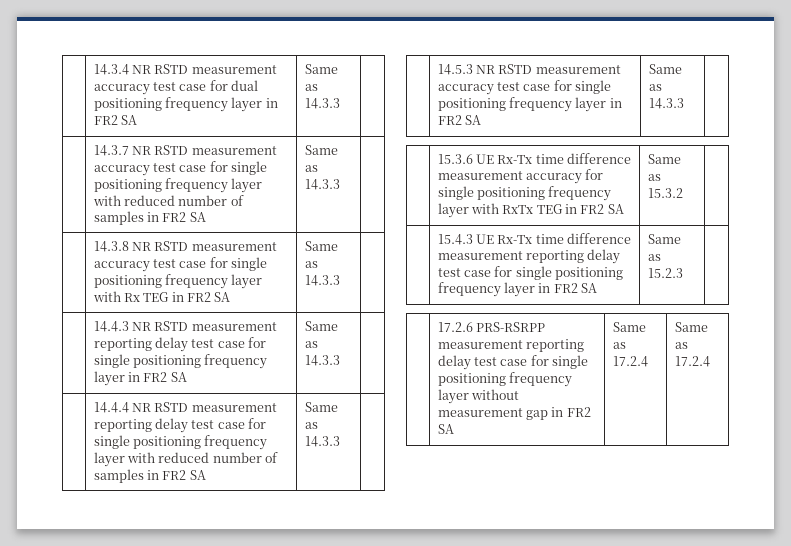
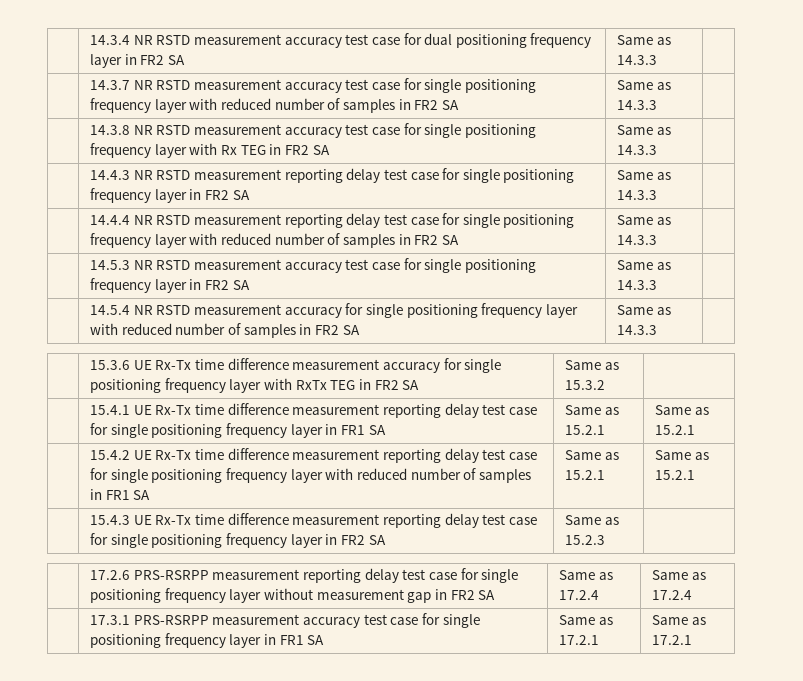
(684, 103) none -> [89,303,578,318] [89,323,360,338] [616,305,671,315] [616,325,657,335] // | 14.5.4 NR RSTD measurement accuracy for single positioning frequency layer with reduced number of samples in FR2 SA | Same as 14.3.3 |
(683, 193) none -> [89,403,537,418] [89,423,386,438] [564,405,619,415] [564,425,605,435] [654,405,709,415] [654,425,695,435] [89,448,537,463] [89,468,531,483] [89,489,151,500] [564,450,619,460] [564,470,605,480] [654,450,709,460] [654,470,695,480] // | 15.4.1 UE Rx-Tx time difference measurement reporting delay test case for single positioning frequency layer in FR1 SA | Same as 15.2.1 | Same as 15.2.1 // | 15.4.2 UE Rx-Tx time difference measurement reporting delay test case for single positioning frequency layer with reduced number of samples in FR1 SA | Same as 15.2.1 | Same as 15.2.1
(710, 361) none -> [89,613,480,628] [89,633,325,648] [558,615,613,625] [558,635,599,645] [651,615,706,625] [651,635,692,645] // | 17.3.1 PRS-RSRPP measurement accuracy test case for single positioning frequency layer in FR1 SA | Same as 17.2.1 | Same as 17.2.1

